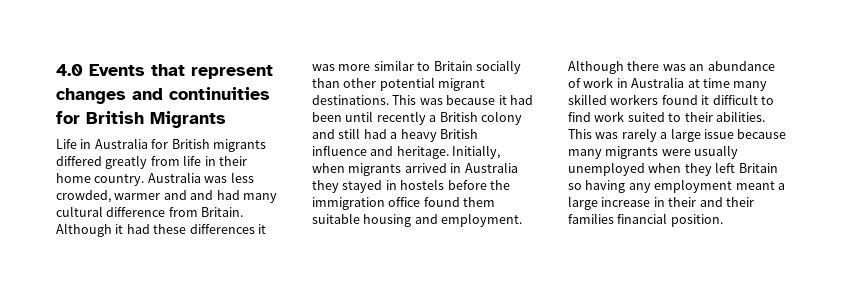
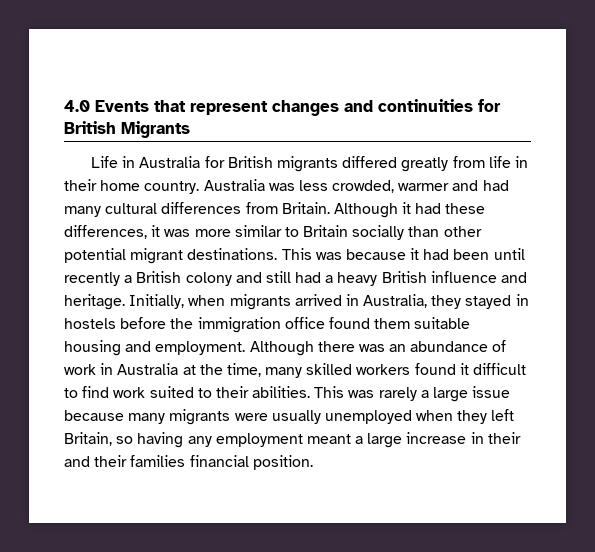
[190,190,214,200] and -> (479, 185) none
[106,207,166,217] difference -> [161,202,242,214] differences
[189,224,255,234] differences -> [64,225,147,239] differences,
[464,162,518,173] Australia -> [363,294,428,308] Australia,
[702,78,730,88] time -> [199,363,261,377] the time,
[738,163,778,173] Britain -> [64,432,112,446] Britain,

